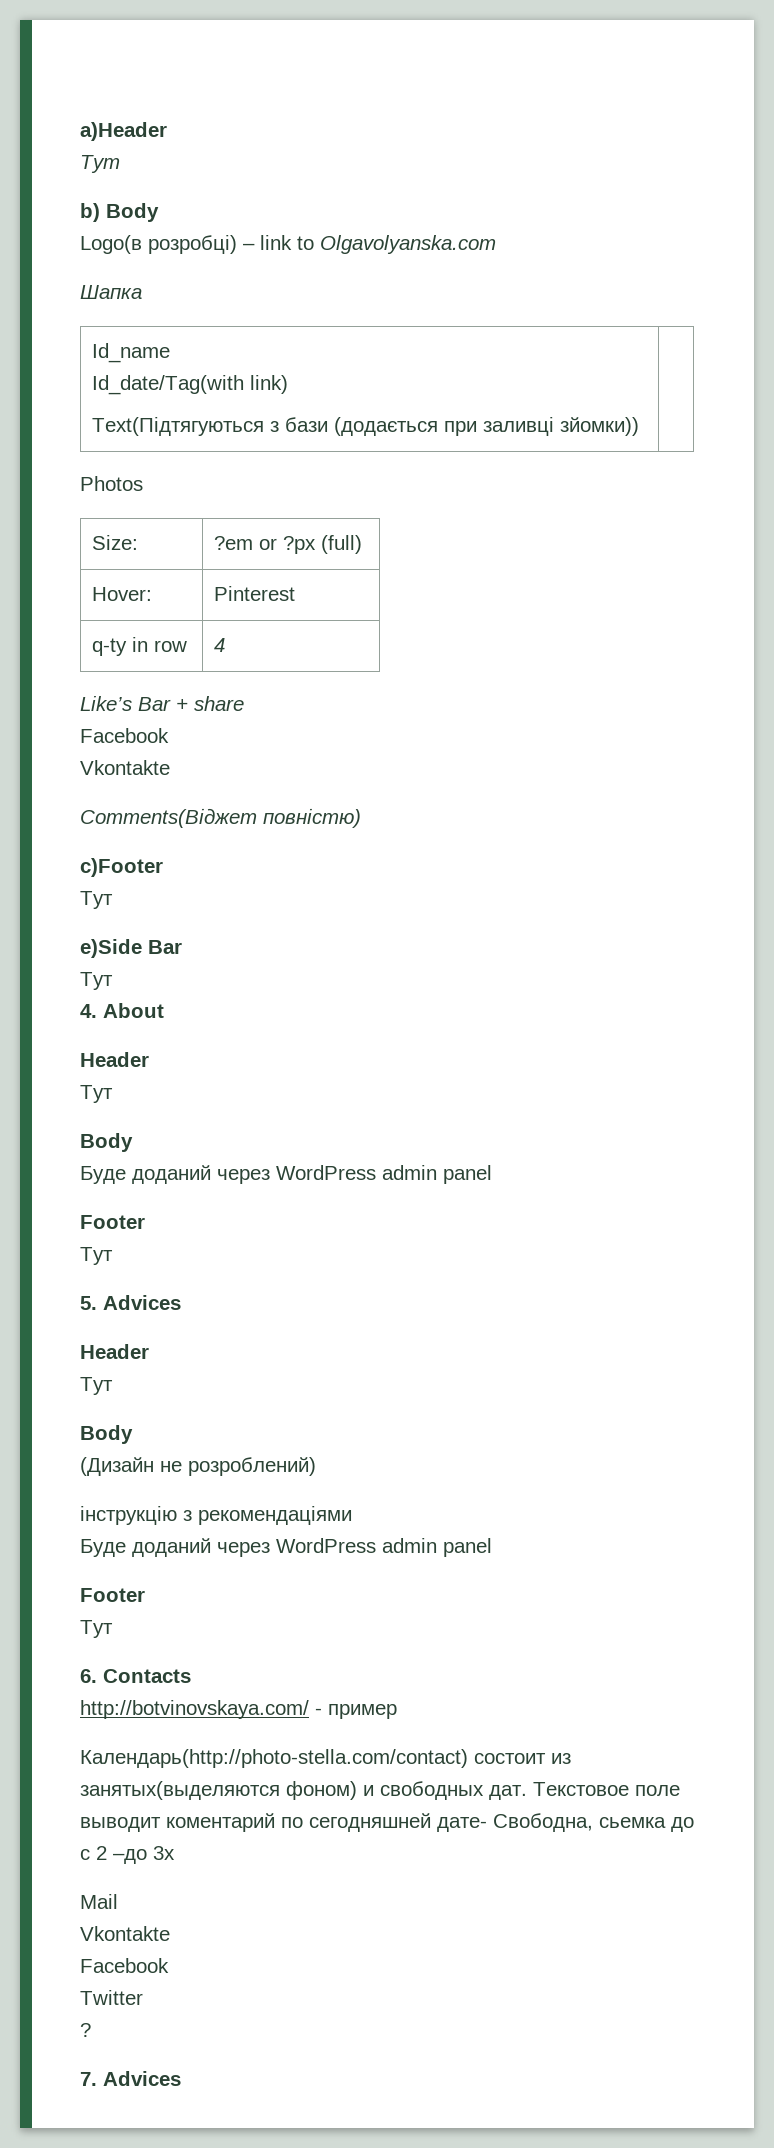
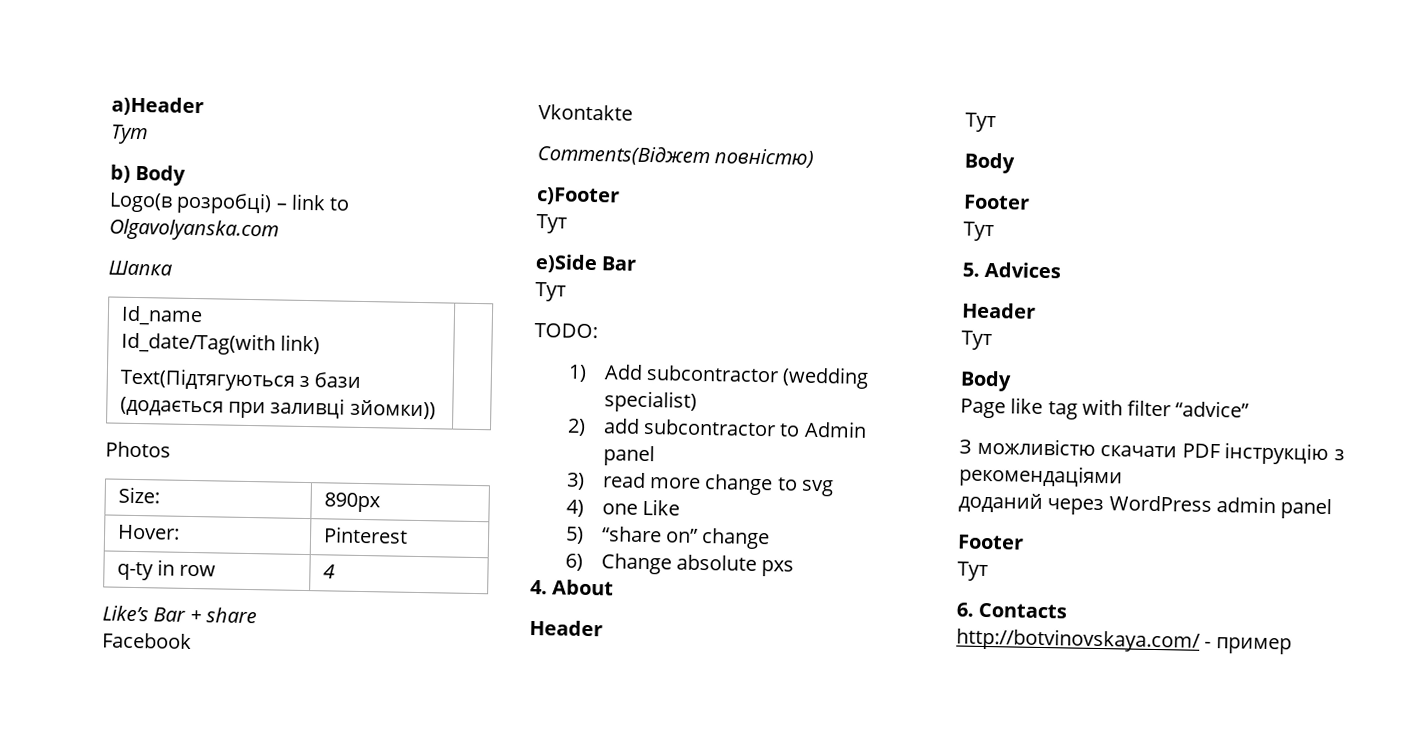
[214,535,363,554] ?em or ?px (full) -> [323,492,381,513] 890px
(113, 981) none -> [534,323,598,339] [568,364,870,389] [603,390,697,413] [567,418,867,438] [602,445,655,467] [566,472,834,497] [566,498,681,517] [565,526,771,550] [565,553,795,577] // TODO: // 1) Add subcontractor (wedding specialist) // 2) add subcontractor to Admin panel // 3) read more change to svg // 4) one Like // 5) “share on” change // 6) Change absolute pxs
[80,1165,492,1184] // Буде доданий через WordPress admin panel -> (1015, 163) none
[80,1457,316,1476] (Дизайн не розроблений) // -> [960,397,1250,420] [959,437,1220,459] Page like tag with filter “advice” // З можливістю скачати PDF
[80,1539,126,1557] Буде -> (1123, 476) none
[80,1749,571,1768] [80,1781,680,1800] [80,1813,694,1832] [80,1846,175,1864] [80,1894,118,1909] [80,1926,170,1941] [80,1958,169,1973] [80,1990,143,2005] [80,2023,91,2037] [80,2071,181,2086] // Календарь(http://photo-stella.com/contact) состоит из занятых(выделяются фоном) и свободных дат. Текстовое поле выводит коментарий по сегодняшней дате- Свободна, сьемка до с 2 –до 3х // Mail // Vkontakte // Facebook // Twitter // ? // 7. Advices -> (1292, 646) none

